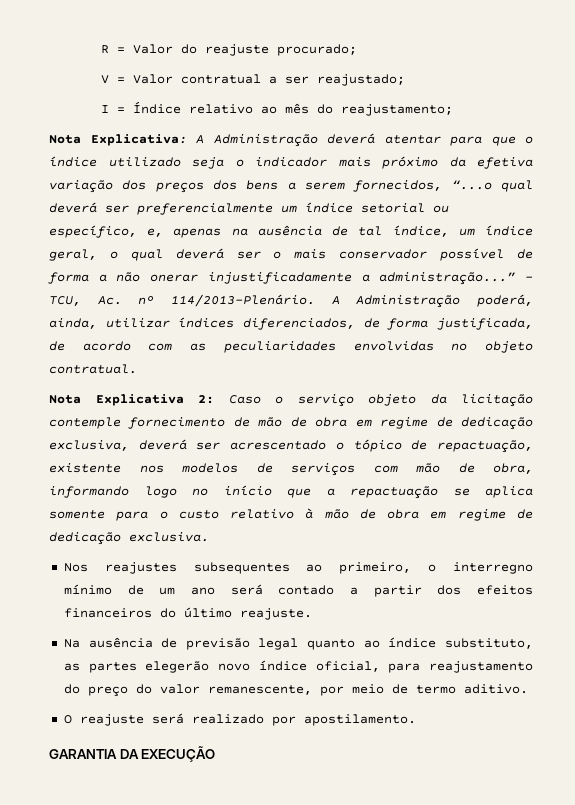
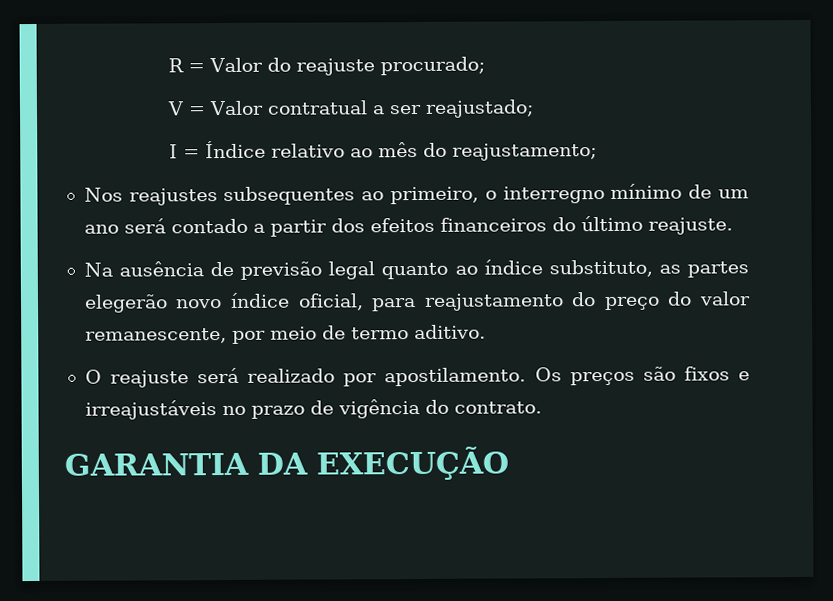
[49,133,533,147] [49,156,533,169] [49,180,533,193] [49,202,449,215] [49,225,533,238] [49,248,533,261] [48,272,533,285] [49,294,533,308] [49,317,533,330] [49,341,533,353] [49,364,137,374] [49,394,533,407] [49,417,534,430] [49,439,533,453] [49,463,533,476] [49,485,533,499] [49,508,533,521] [49,532,209,545] // Nota Explicativa: A Administração deverá atentar para que o índice utilizado seja o indicador mais próximo da efetiva variação dos preços dos bens a serem fornecidos, “...o qual deverá ser preferencialmente um índice setorial ou específico, e, apenas na ausência de tal índice, um índice geral, o qual deverá ser o mais conservador possível de forma a não onerar injustificadamente a administração...” – TCU, Ac. nº 114/2013-Plenário. A Administração poderá, ainda, utilizar índices diferenciados, de forma justificada, de acordo com as peculiaridades envolvidas no objeto contratual. // Nota Explicativa 2: Caso o serviço objeto da licitação contemple fornecimento de mão de obra em regime de dedicação exclusiva, deverá ser acrescentado o tópico de repactuação, existente nos modelos de serviços com mão de obra, informando logo no início que a repactuação se aplica somente para o custo relativo à mão de obra em regime de dedicação exclusiva. -> (597, 152) none
(416, 720) none -> [534,366,751,386] [84,398,542,420] Os preços são fixos e irreajustáveis no prazo de vigência do contrato.

